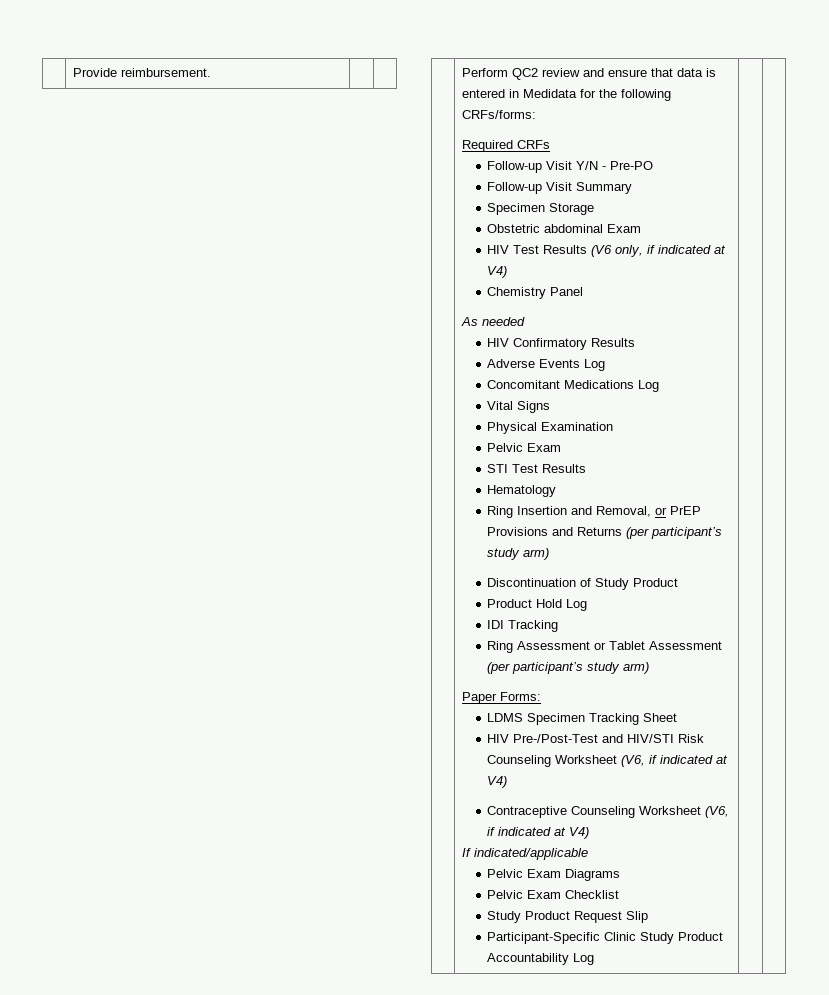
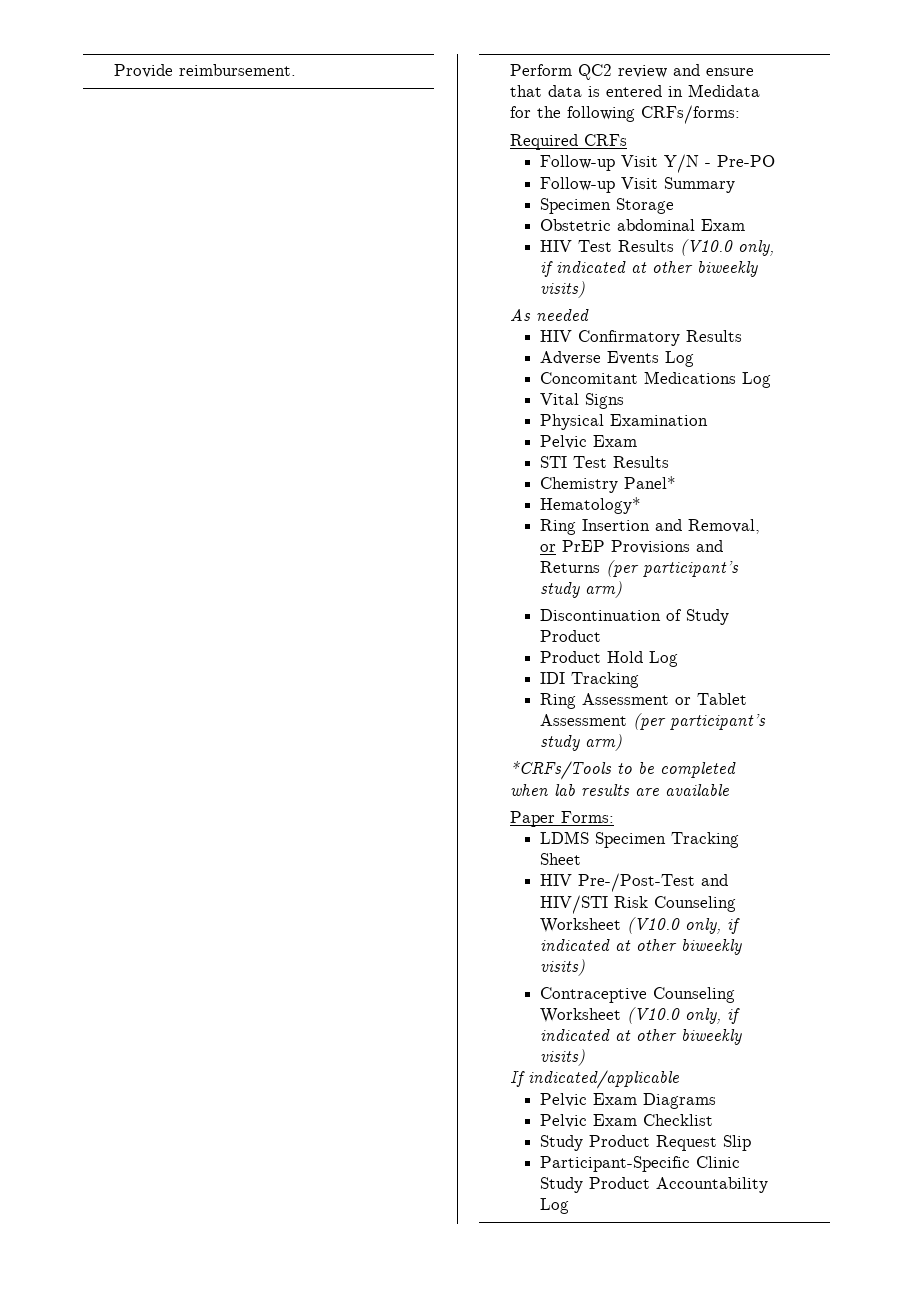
[591,245,727,257] [487,266,508,278] [487,287,584,299] (V6 only, if indicated at V4) // Chemistry Panel -> [679,239,774,256] [539,261,758,277] [539,281,585,298] (V10.0 only, if indicated at other biweekly visits)
[487,485,557,497] Hematology -> [539,476,676,493] [539,497,641,514] Chemistry Panel* // Hematology*
(650, 668) none -> [509,761,736,780] [509,784,729,796] // *CRFs/Tools to be completed when lab results are available
[621,755,729,767] [487,776,508,788] (V6, if indicated at V4) -> [626,917,740,934] [539,939,742,955] [539,959,585,976] (V10.0 only, if indicated at other biweekly visits)
[705,806,730,818] [487,827,590,839] (V6, if indicated at V4) -> [626,1007,740,1024] [539,1029,742,1045] [539,1049,585,1066] (V10.0 only, if indicated at other biweekly visits)

